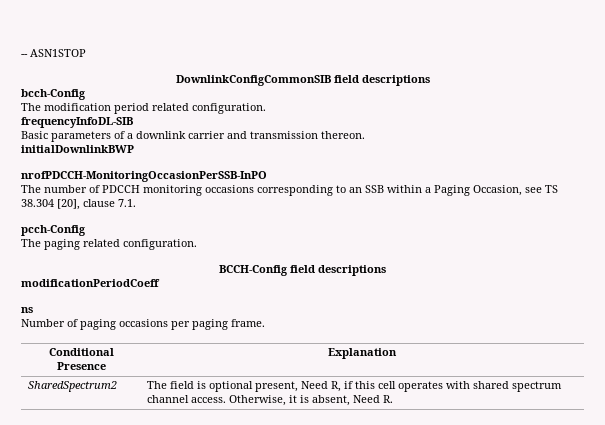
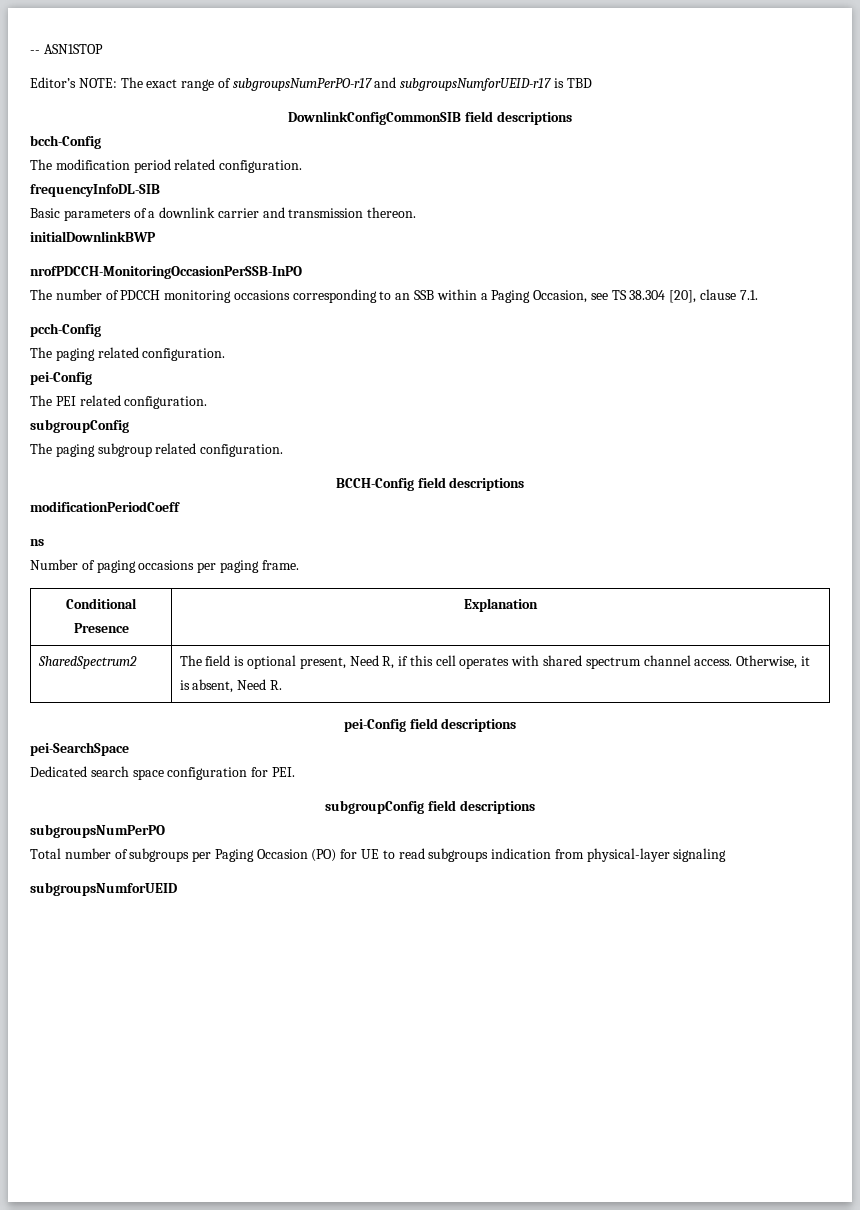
(86, 53) none -> [30,77,592,91] // Editor’s NOTE: The exact range of subgroupsNumPerPO-r17 and subgroupsNumforUEID-r17 is TBD
(197, 244) none -> [30,372,92,385] [30,395,208,409] [30,419,129,433] [30,443,284,457] // pei-Config // The PEI related configuration. // subgroupConfig // The paging subgroup related configuration.
(393, 399) none -> [343,718,517,732] [30,742,129,756] [30,766,295,780] [325,800,535,814] [30,824,165,838] [30,848,727,862] [30,882,177,896] // pei-Config field descriptions // pei-SearchSpace // Dedicated search space configuration for PEI. // subgroupConfig field descriptions // subgroupsNumPerPO // Total number of subgroups per Paging Occasion (PO) for UE to read subgroups indication from physical-layer signaling // subgroupsNumforUEID

